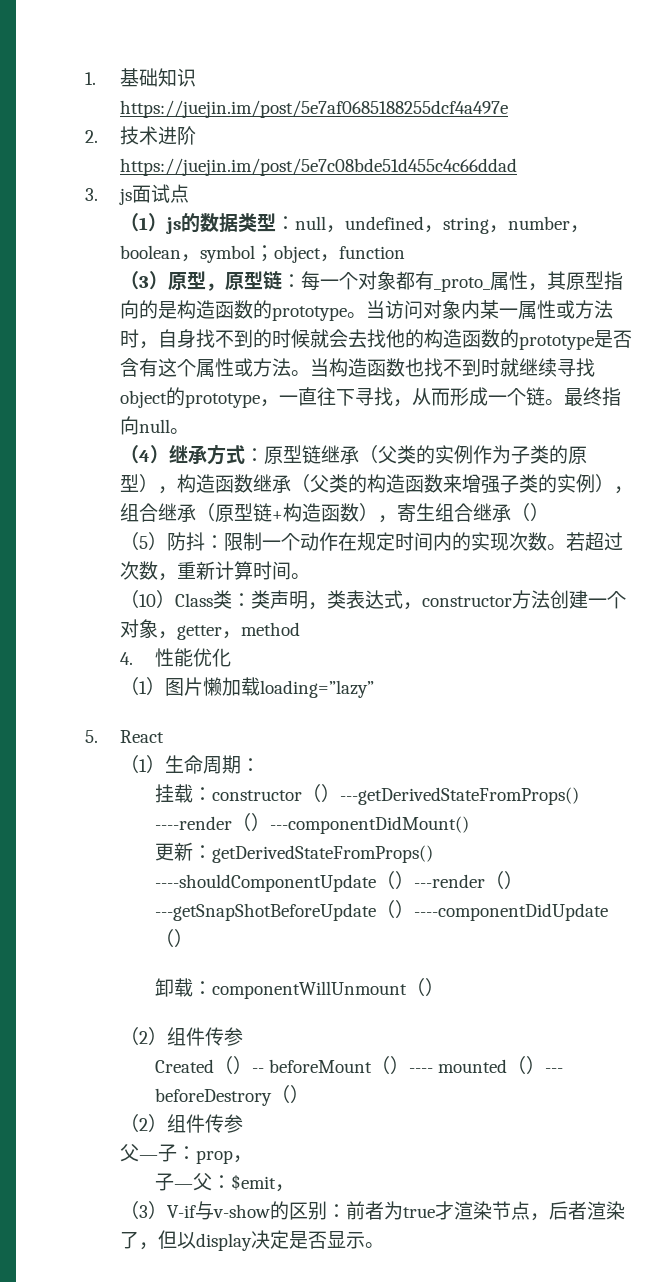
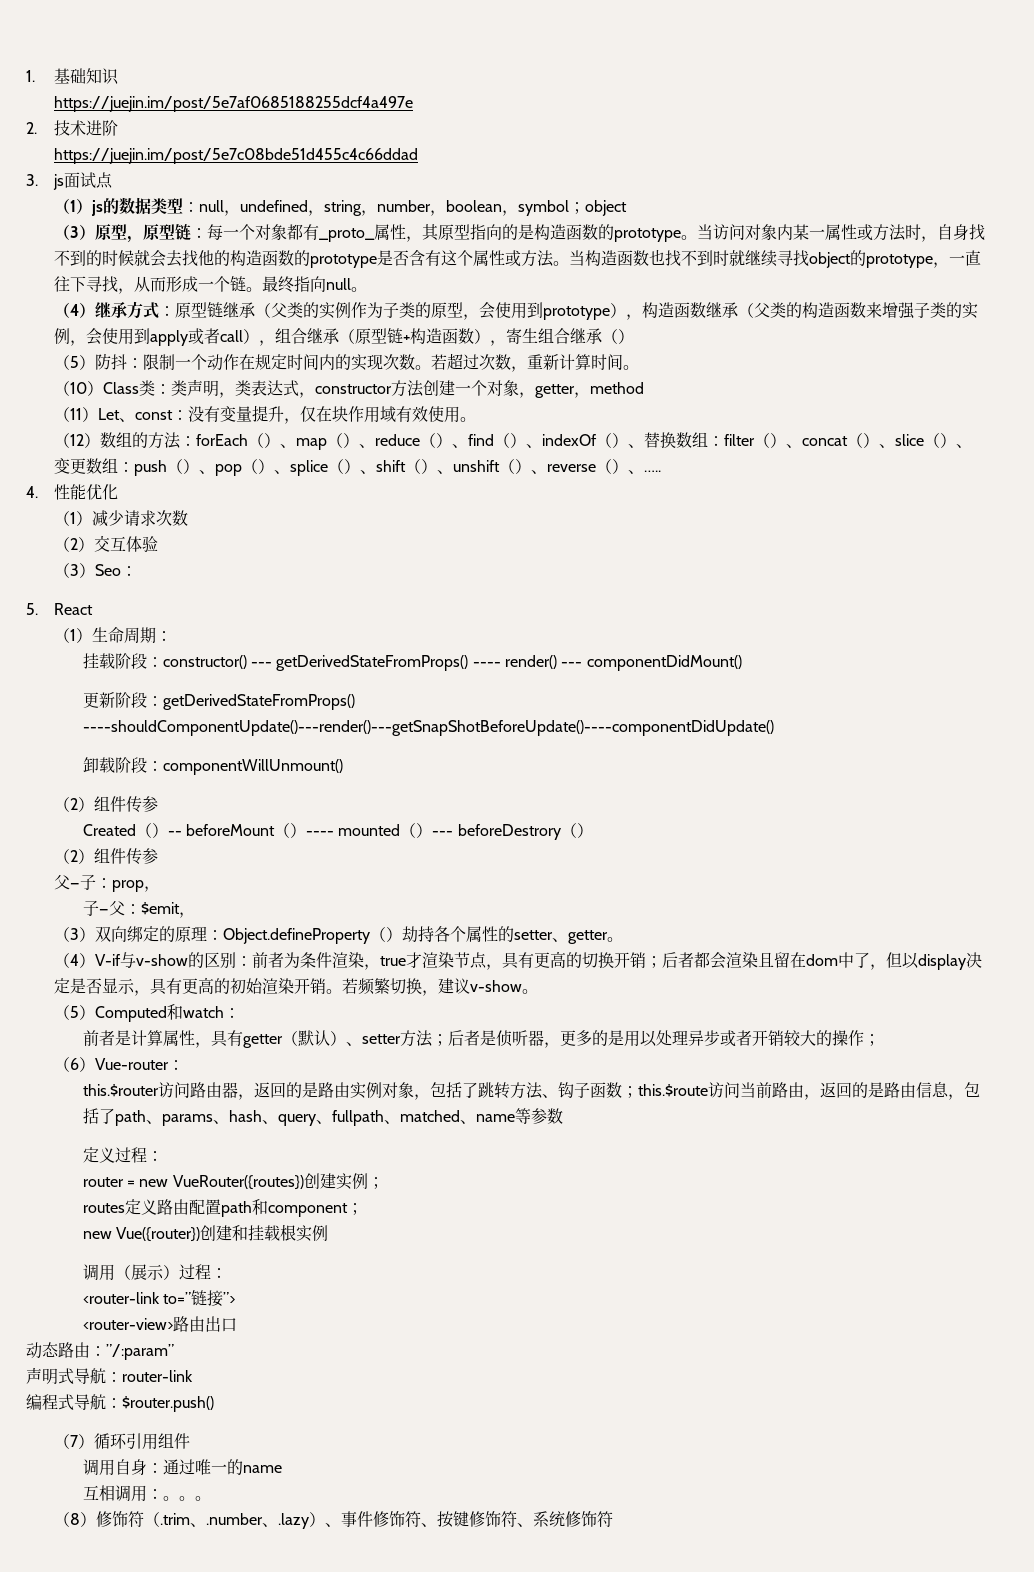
[320,246,406,262] ，function -> (628, 208) none
(140, 483) none -> [463,302,611,320] ，会使用到prototype
(596, 483) none -> [70,328,244,346] ，会使用到apply或者call
[120,648,232,667] [120,677,375,698] 4.性能优化 // （1）图片懒加载loading=”lazy” -> [54,405,477,424] [54,432,973,450] [54,458,662,476] [26,484,119,500] [54,510,189,527] [54,535,159,552] [54,563,138,578] （11）Let、const：没有变量提升，仅在块作用域有效使用。 // （12）数组的方法：forEach（）、map（）、reduce（）、find（）、indexOf（）、替换数组：filter（）、concat（）、slice（）、变更数组：push（）、pop（）、splice（）、shift（）、unshift（）、reverse（）、….. // 4.性能优化 // （1）减少请求次数 // （2）交互体验 // （3）Seo：
[193,784,580,805] [155,813,470,834] [155,842,434,863] [155,871,524,892] [155,900,609,921] [155,929,194,948] ：constructor（）---getDerivedStateFromProps() ----render（）---componentDidMount() // 更新：getDerivedStateFromProps() ----shouldComponentUpdate（）---render（）---getSnapShotBeforeUpdate（）----componentDidUpdate（） -> [114,653,742,671] [82,692,355,710] [82,720,774,736] 阶段：constructor() --- getDerivedStateFromProps() ---- render() --- componentDidMount() // 更新阶段：getDerivedStateFromProps() ----shouldComponentUpdate()---render()---getSnapShotBeforeUpdate()----componentDidUpdate()
[193,978,445,999] ：componentWillUnmount（） -> [114,757,343,775] 阶段：componentWillUnmount()
(168, 1210) none -> [95,926,624,944] [54,953,96,968] 双向绑定的原理：Object.defineProperty（）劫持各个属性的setter、getter。 // （4）
(404, 1210) none -> [300,952,381,970] 条件渲染，
[549,1201,626,1220] 后者渲染 -> [502,951,855,969] 具有更高的切换开销；后者都会渲染且留在dom中
[365,1242,385,1248] 。 -> [134,977,539,996] [54,1004,241,1022] [82,1030,880,1048] [54,1057,185,1072] [82,1082,980,1100] [82,1108,563,1126] [82,1147,163,1163] [82,1173,384,1190] [82,1199,363,1217] [82,1224,329,1242] [82,1264,227,1281] [82,1290,236,1307] [82,1316,237,1332] [26,1342,174,1360] [26,1367,193,1385] [26,1394,214,1412] [54,1433,191,1450] [82,1459,282,1476] [82,1485,211,1502] [54,1511,614,1529] ，具有更高的初始渲染开销。若频繁切换，建议v-show。 // （5）Computed和watch： // 前者是计算属性，具有getter（默认）、setter方法；后者是侦听器，更多的是用以处理异步或者开销较大的操作； // （6）Vue-router： // this.$router访问路由器，返回的是路由实例对象，包括了跳转方法、钩子函数；this.$route访问当前路由，返回的是路由信息，包括了path、params、hash、query、fullpath、matched、name等参数 // 定义过程： // router = new VueRouter({routes})创建实例； // routes定义路由配置path和component； // new Vue({router})创建和挂载根实例 // 调用（展示）过程： // <router-link to=”链接”> // <router-view>路由出口 // 动态路由：”/:param” // 声明式导航：router-link // 编程式导航：$router.push() // （7）循环引用组件 // 调用自身：通过唯一的name // 互相调用：。。。 // （8）修饰符（.trim、.number、.lazy）、事件修饰符、按键修饰符、系统修饰符

